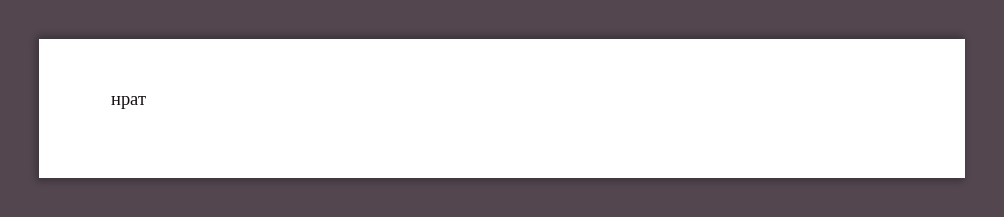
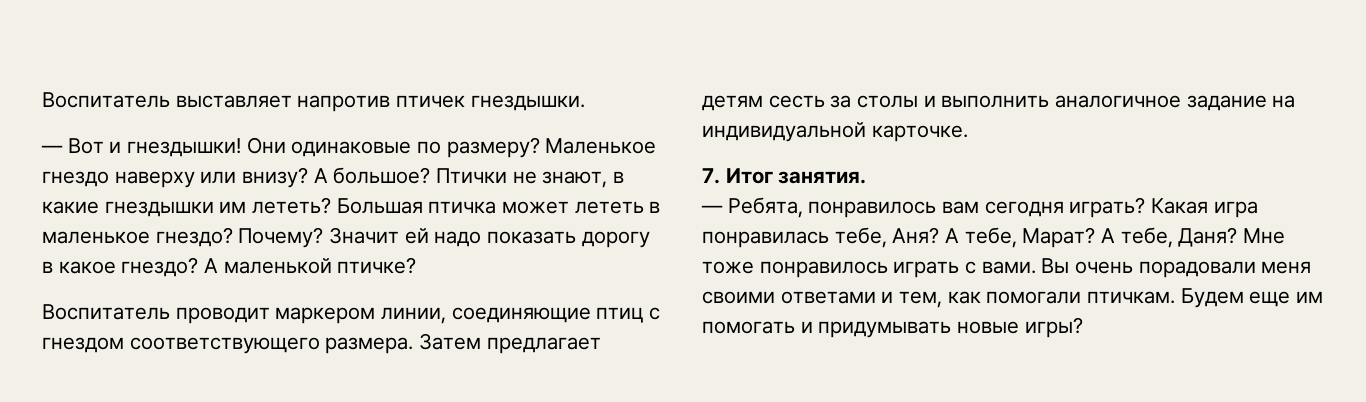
[111,96,146,109] нрат -> [42,92,585,112] [41,137,657,158] [42,167,625,188] [42,197,661,217] [42,227,650,248] [42,257,417,277] [42,304,661,324] [42,333,601,354] [702,95,1296,111] [702,122,968,142] [702,168,867,184] [701,197,1258,218] [702,227,1286,248] [702,258,1312,278] [702,288,1324,308] [702,317,1083,338] Воспитатель выставляет напротив птичек гнездышки. // — Вот и гнездышки! Они одинаковые по размеру? Маленькое гнездо наверху или внизу? А большое? Птички не знают, в какие гнездышки им лететь? Большая птичка может лететь в маленькое гнездо? Почему? Значит ей надо показать дорогу в какое гнездо? А маленькой птичке? // Воспитатель проводит маркером линии, соединяющие птиц с гнездом соответствующего размера. Затем предлагает детям сесть за столы и выполнить аналогичное задание на индивидуальной карточке. // 7. Итог занятия. // — Ребята, понравилось вам сегодня играть? Какая игра понравилась тебе, Аня? А тебе, Марат? А тебе, Даня? Мне тоже понравилось играть с вами. Вы очень порадовали меня своими ответами и тем, как помогали птичкам. Будем еще им помогать и придумывать новые игры?

